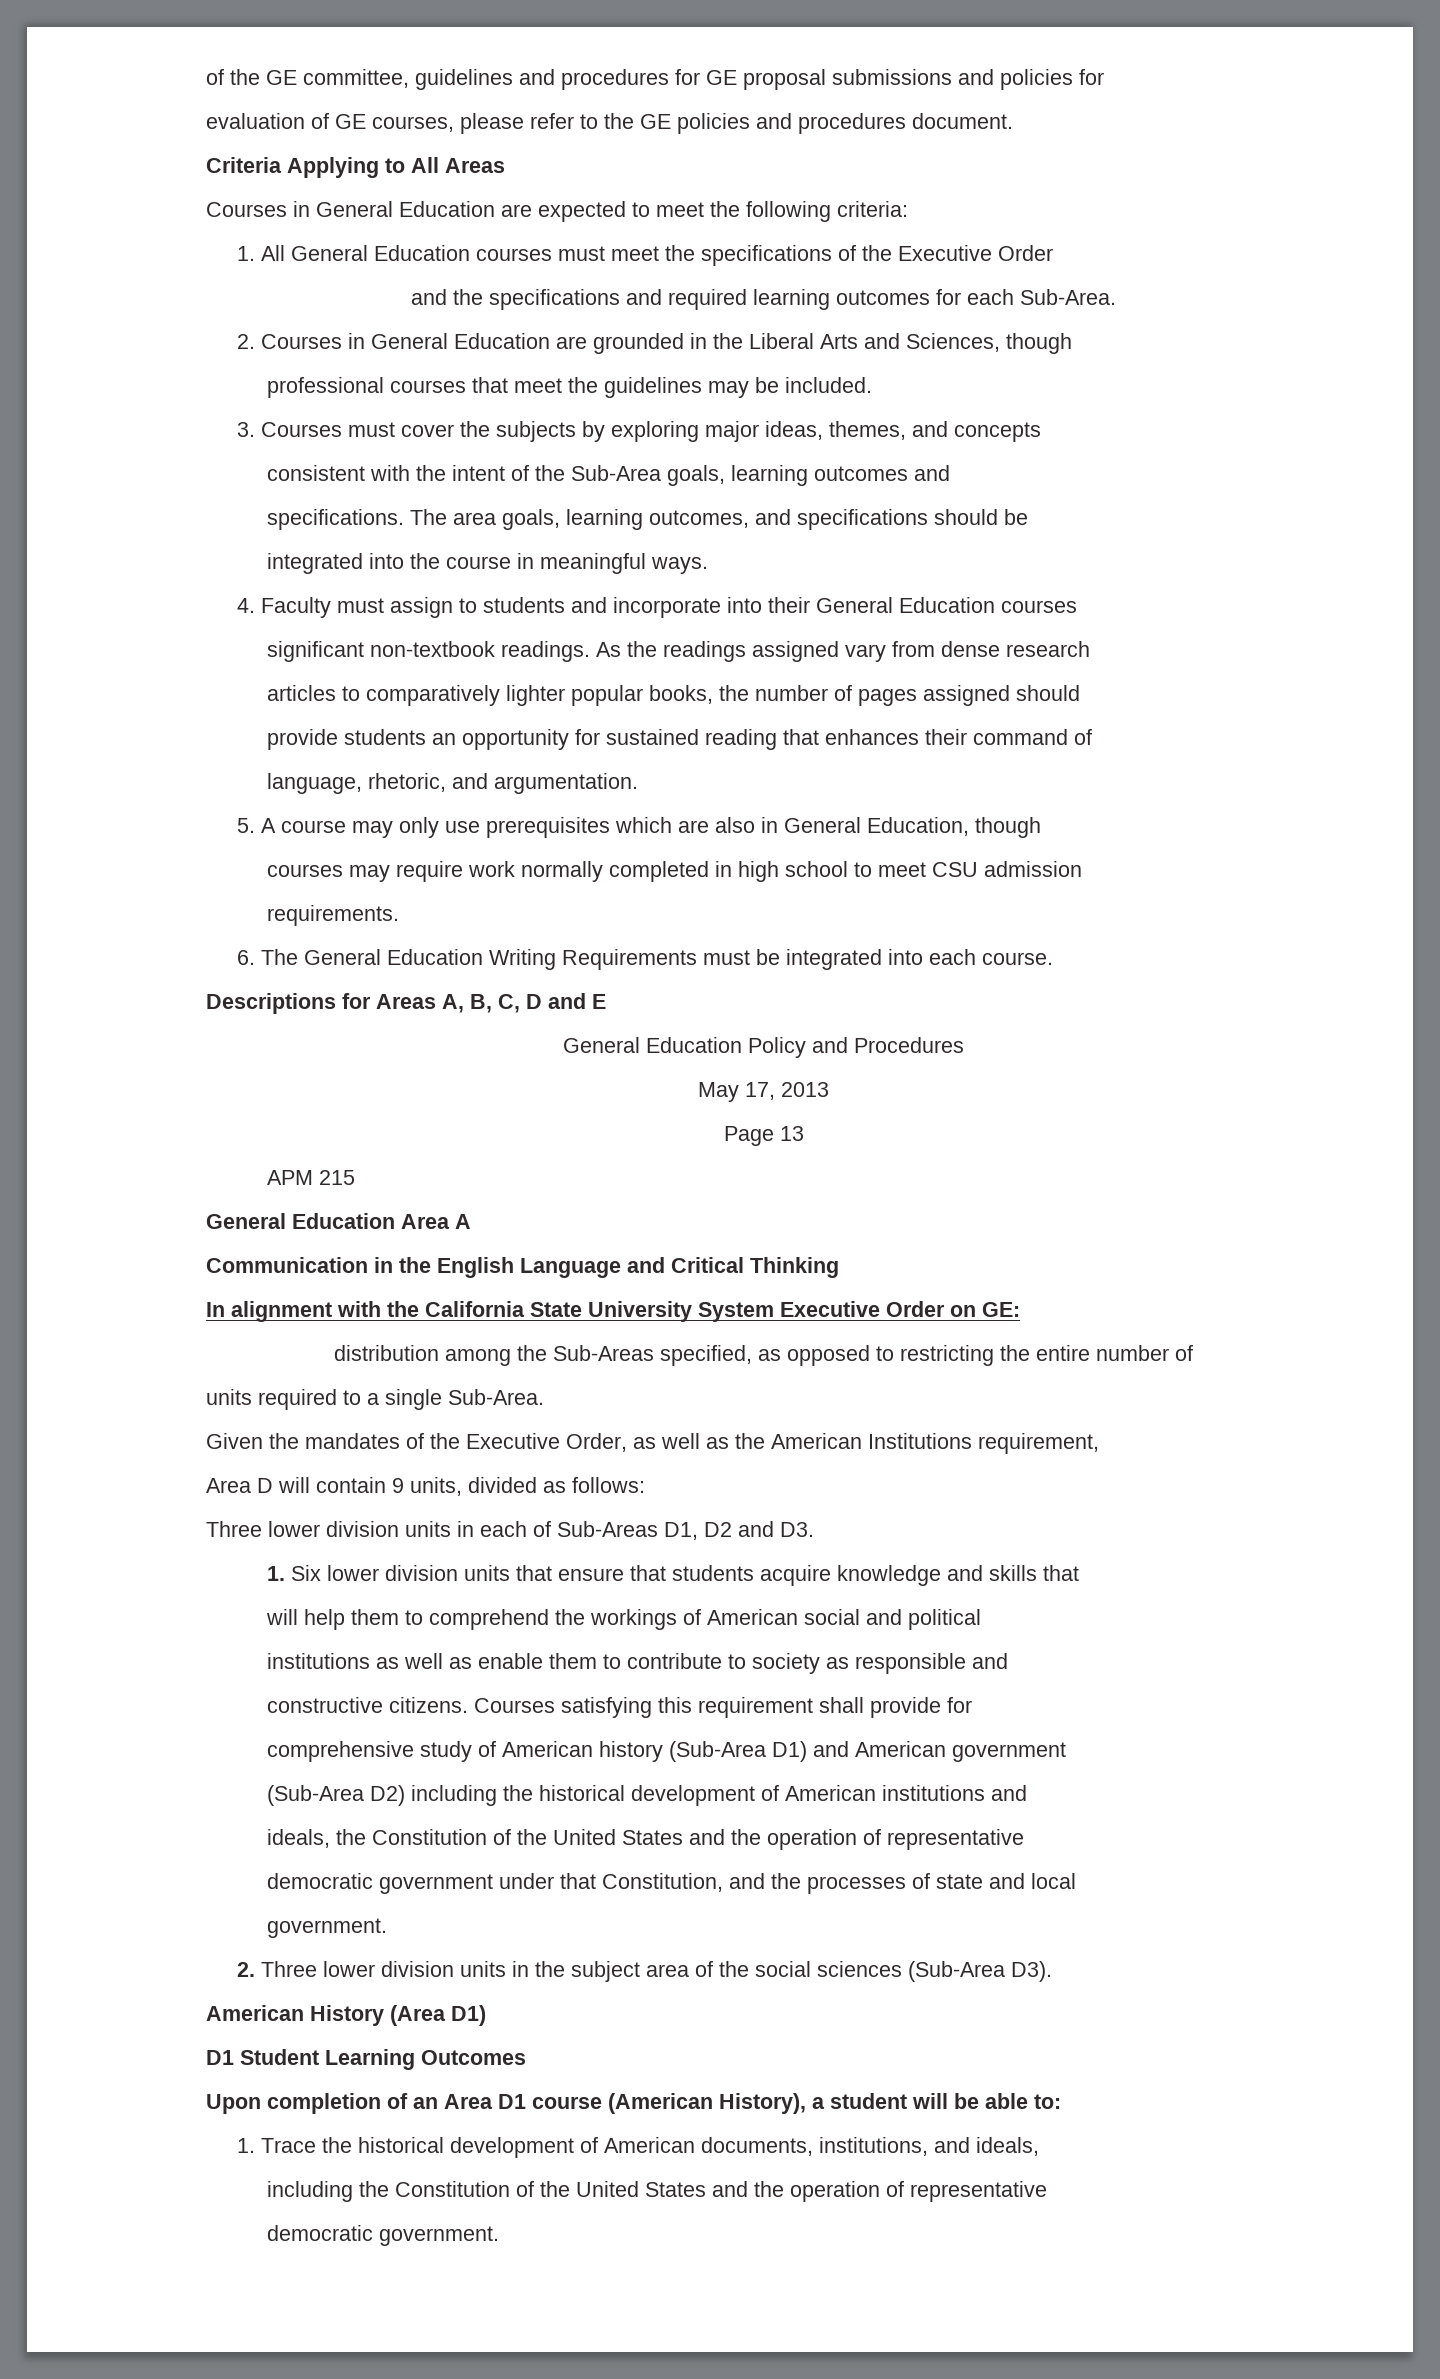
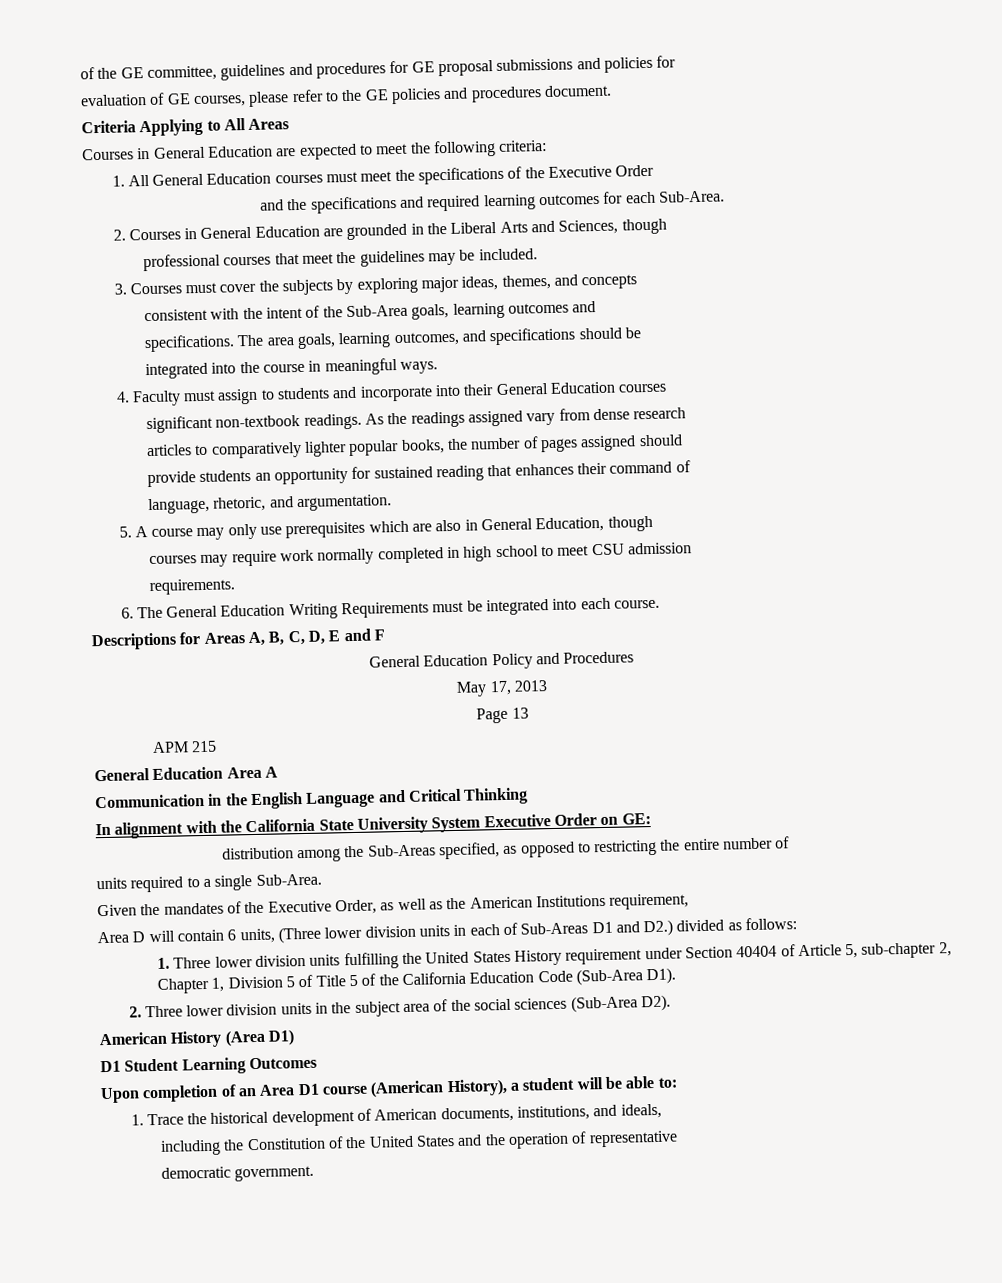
[525,993,606,1009] D and E -> [307,628,385,645] D, E and F
[391,1477,645,1496] [205,1521,262,1537] 9 units, divided as follows: // Three -> [227,926,322,944] 6 units, (Three
[663,1521,814,1540] [267,1565,1080,1586] [266,1609,982,1630] [267,1653,1009,1674] [267,1697,973,1718] [267,1741,1067,1762] [267,1785,1028,1806] [267,1829,1025,1850] [267,1873,1077,1894] [267,1918,388,1938] D1, D2 and D3. // 1. Six lower division units that ensure that students acquire knowledge and skills that // will help them to comprehend the workings of American social and political // institutions as well as enable them to contribute to society as responsible and // constructive citizens. Courses satisfying this requirement shall provide for // comprehensive study of American history (Sub-Area D1) and American government // (Sub-Area D2) including the historical development of American institutions and // ideals, the Constitution of the United States and the operation of representative // democratic government under that Constitution, and the processes of state and local // government. -> [591,917,798,937] [157,942,952,970] [157,967,677,994] D1 and D2.) divided as follows: // 1. Three lower division units fulfilling the United States History requirement under Section 40404 of Article 5, sub-chapter 2, Chapter 1, Division 5 of Title 5 of the California Education Code (Sub-Area D1).
[1010,1961,1052,1982] D3). -> [641,994,672,1012] D2).

